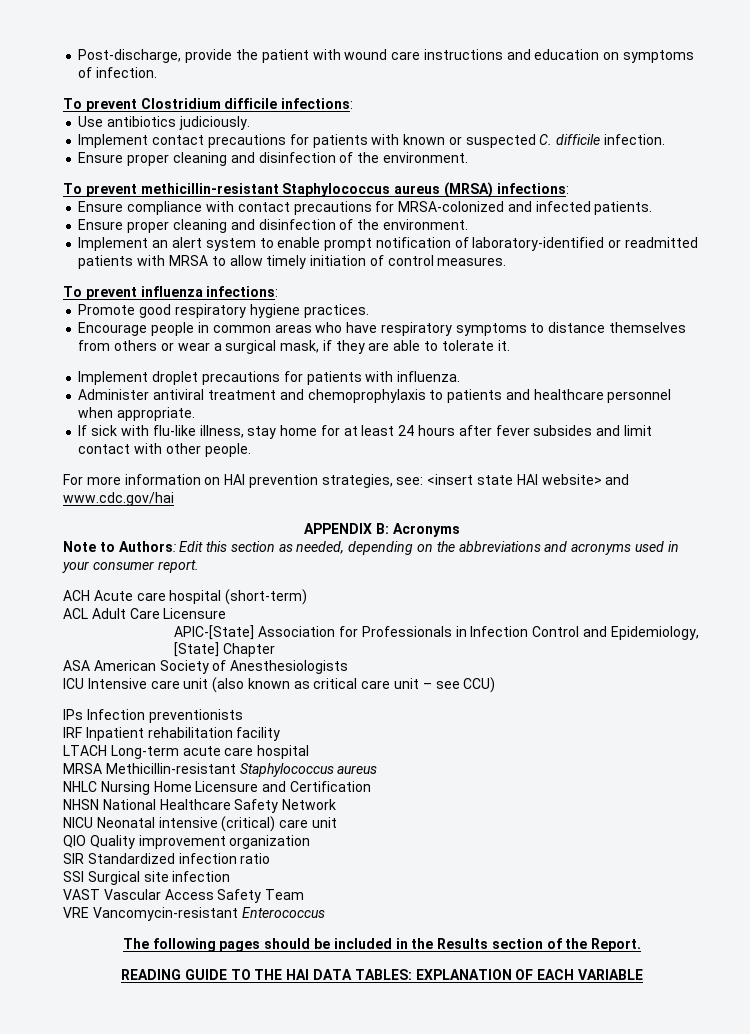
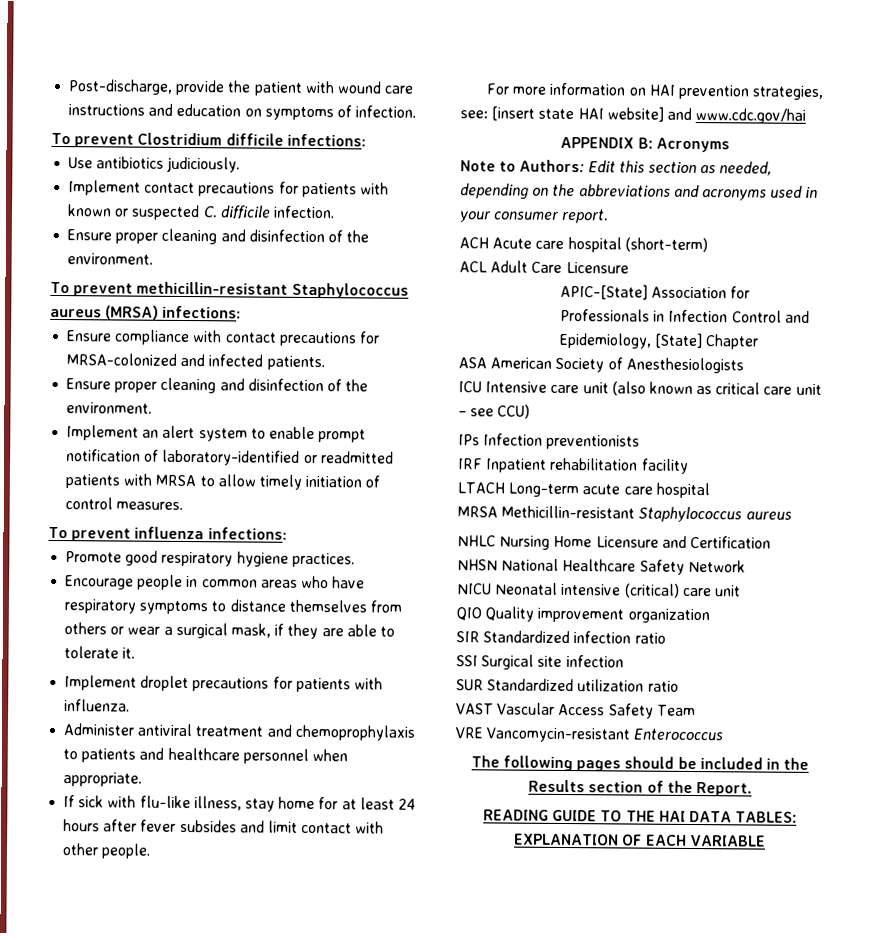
[427,474,474,485] <insert -> [491,106,536,121] [insert
[541,474,602,485] website> -> [606,106,664,122] website]
(231, 876) none -> [456,678,679,692] // SUR Standardized utilization ratio

